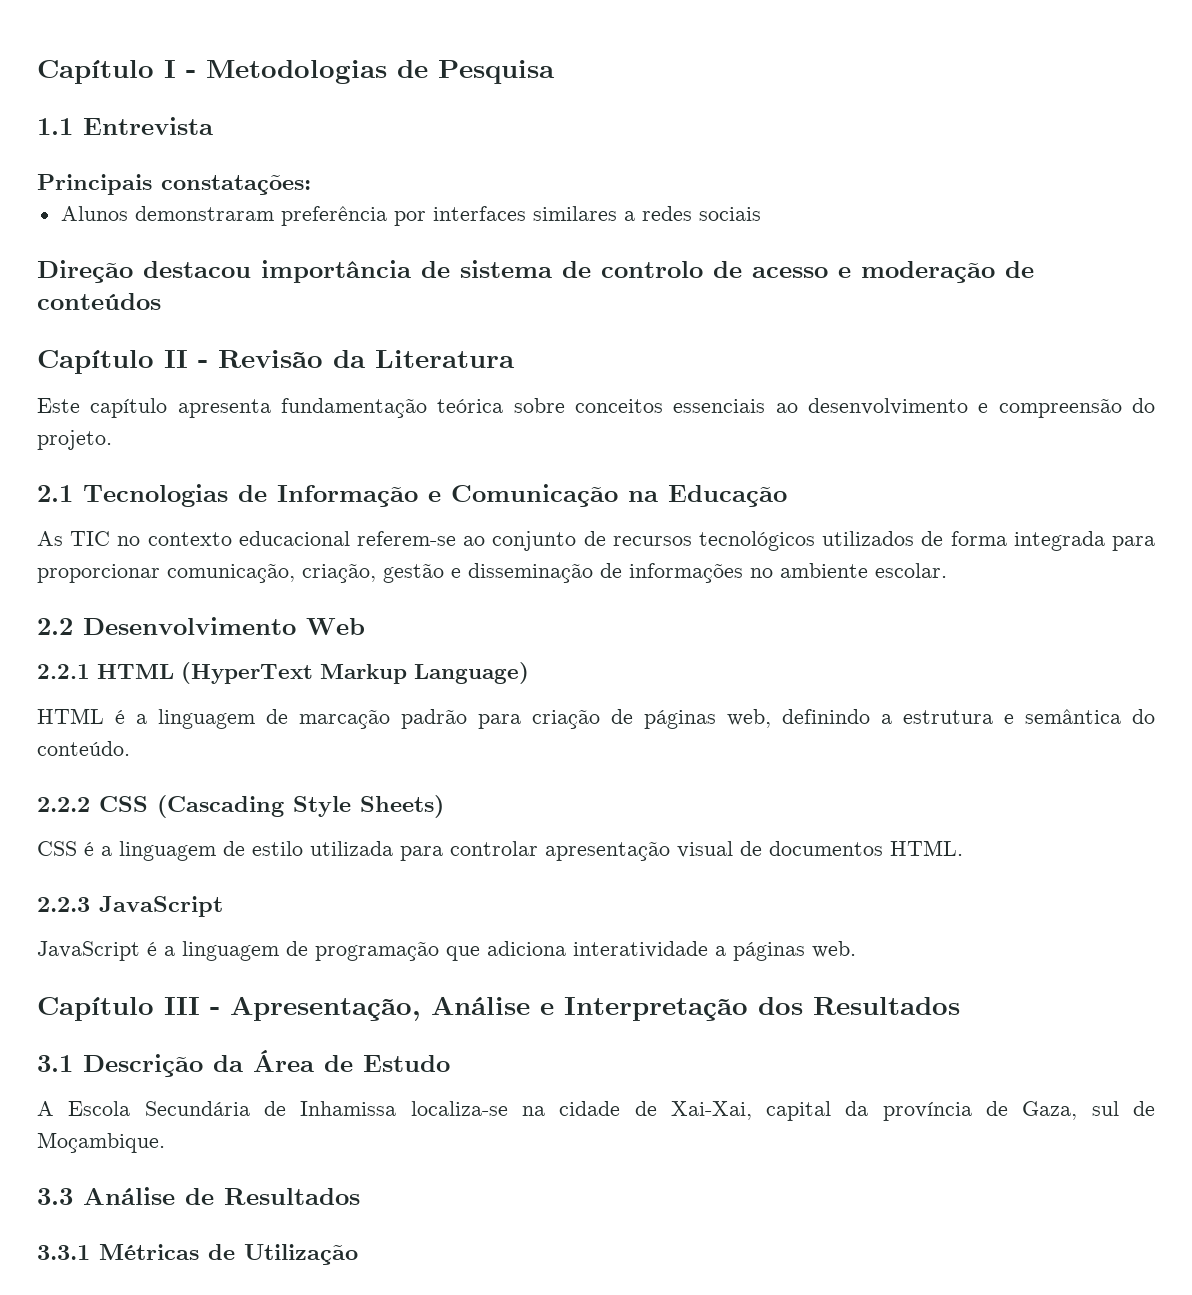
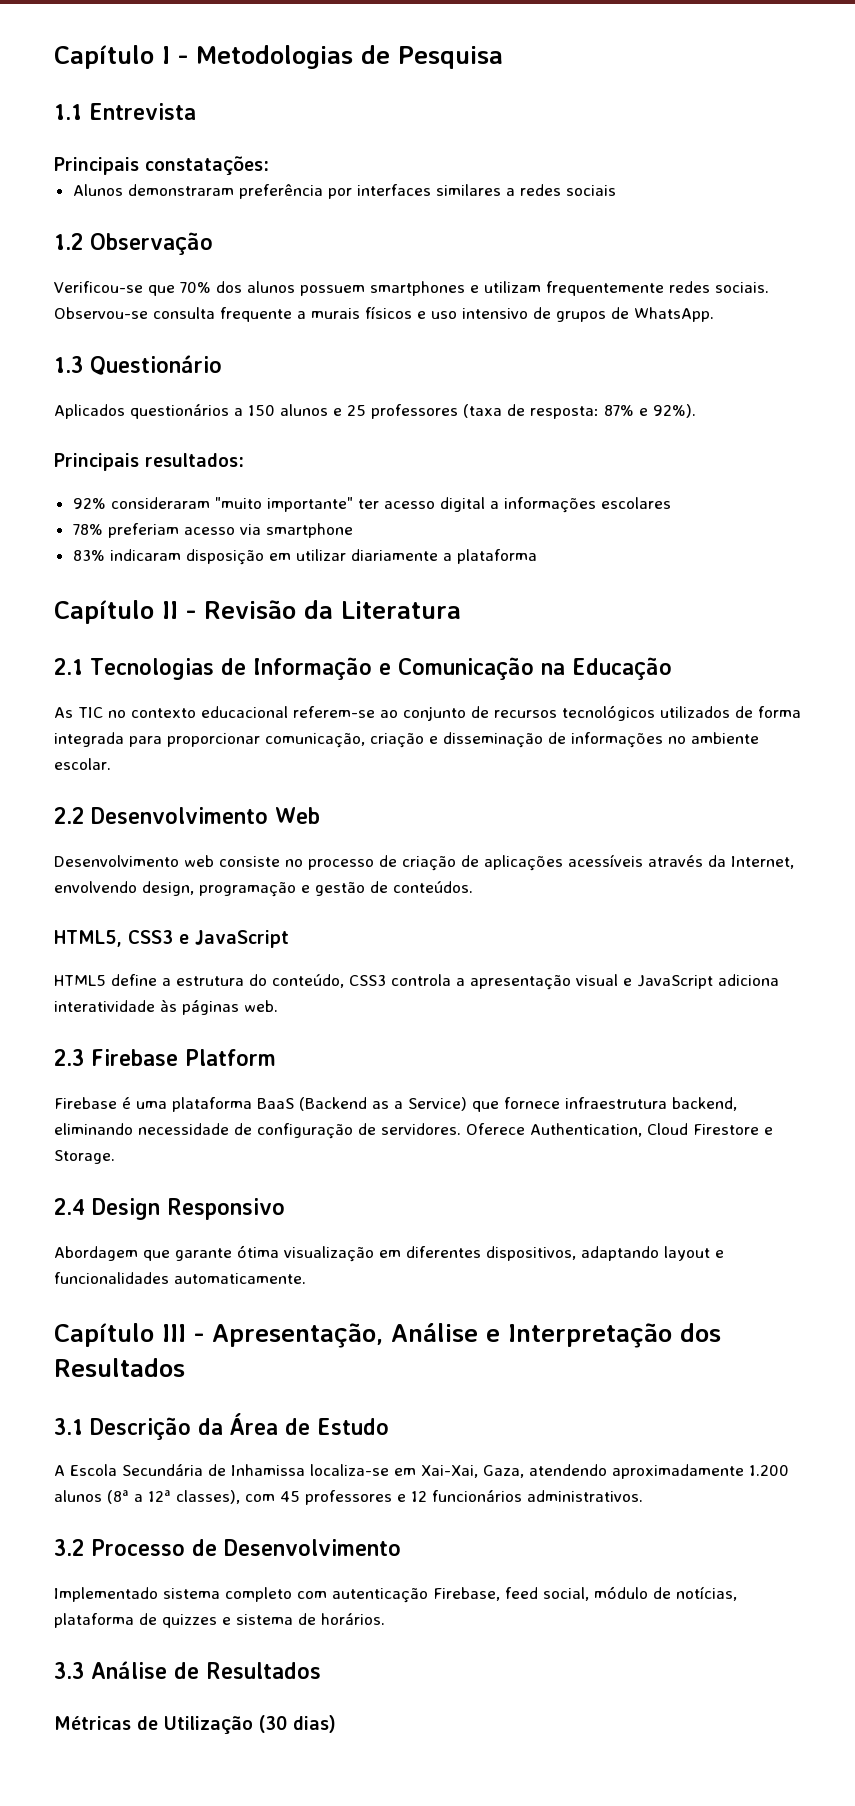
[37,260,1034,283] [37,293,161,310] Direção destacou importância de sistema de controlo de acesso e moderação de conteúdos -> [54,232,213,255] [54,281,769,296] [54,306,714,322] [54,355,222,375] [54,404,696,419] [54,453,244,471] [72,497,671,513] [72,523,353,538] [72,549,537,565] 1.2 Observação // Verificou-se que 70% dos alunos possuem smartphones e utilizam frequentemente redes sociais. Observou-se consulta frequente a murais físicos e uso intensivo de grupos de WhatsApp. // 1.3 Questionário // Aplicados questionários a 150 alunos e 25 professores (taxa de resposta: 87% e 92%). // Principais resultados: // 92% consideraram "muito importante" ter acesso digital a informações escolares // 78% preferiam acesso via smartphone // 83% indicaram disposição em utilizar diariamente a plataforma
[37,398,1156,418] [37,430,112,450] // Este capítulo apresenta fundamentação teórica sobre conceitos essenciais ao desenvolvimento e compreensão do projeto. -> (461, 610) none
[302,563,444,583] criação, gestão -> [370,733,424,748] criação
[37,662,529,684] [37,708,1155,729] [37,741,130,756] [37,795,444,818] [37,840,963,861] [37,896,223,917] [37,941,480,961] 2.2.1 HTML (HyperText Markup Language) // HTML é a linguagem de marcação padrão para criação de páginas web, definindo a estrutura e semântica do conteúdo. // 2.2.2 CSS (Cascading Style Sheets) // CSS é a linguagem de estilo utilizada para controlar apresentação visual de documentos HTML. // 2.2.3 JavaScript // JavaScript é a linguagem de programação que -> [54,854,794,871] [54,881,473,897] [54,930,289,948] [54,974,713,990] Desenvolvimento web consiste no processo de criação de aplicações acessíveis através da Internet, envolvendo design, programação e gestão de conteúdos. // HTML5, CSS3 e JavaScript // HTML5 define a estrutura do conteúdo, CSS3 controla a apresentação visual e JavaScript
[715,946,726,956] a -> [160,999,177,1012] às
(856, 949) none -> [54,1049,276,1066] [54,1097,737,1112] [54,1123,773,1139] [54,1150,115,1164] [54,1198,285,1220] [54,1245,724,1262] [54,1272,306,1284] // 2.3 Firebase Platform // Firebase é uma plataforma BaaS (Backend as a Service) que fornece infraestrutura backend, eliminando necessidade de configuração de servidores. Oferece Authentication, Cloud Firestore e Storage. // 2.4 Design Responsivo // Abordagem que garante ótima visualização em diferentes dispositivos, adaptando layout e funcionalidades automaticamente.
[521,1101,1155,1121] [37,1132,165,1153] na cidade de Xai-Xai, capital da província de Gaza, sul de Moçambique. -> [394,1464,789,1479] [54,1490,643,1505] [54,1539,401,1556] [54,1586,737,1603] [54,1613,385,1628] em Xai-Xai, Gaza, atendendo aproximadamente 1.200 alunos (8ª a 12ª classes), com 45 professores e 12 funcionários administrativos. // 3.2 Processo de Desenvolvimento // Implementado sistema completo com autenticação Firebase, feed social, módulo de notícias, plataforma de quizzes e sistema de horários.
[37,1245,90,1260] 3.3.1 -> (321, 1670) none
(358, 1254) none -> [259,1715,336,1733] (30 dias)

